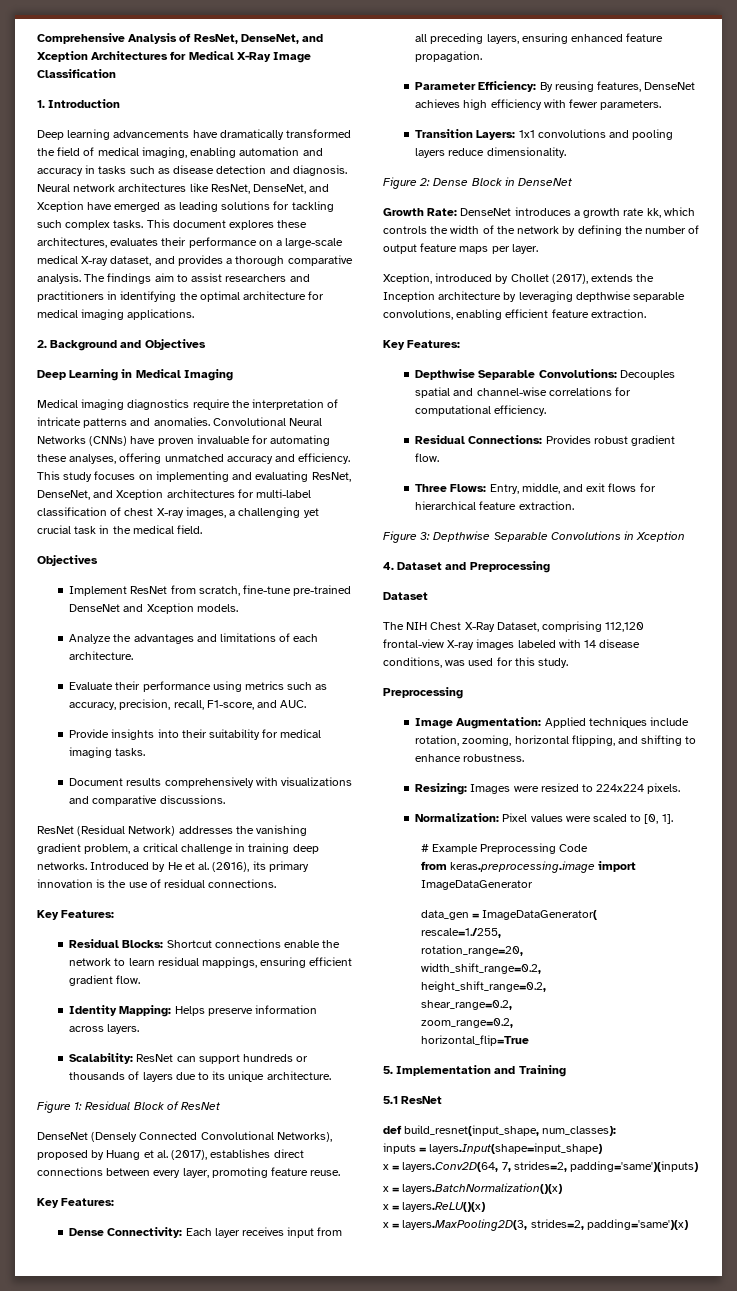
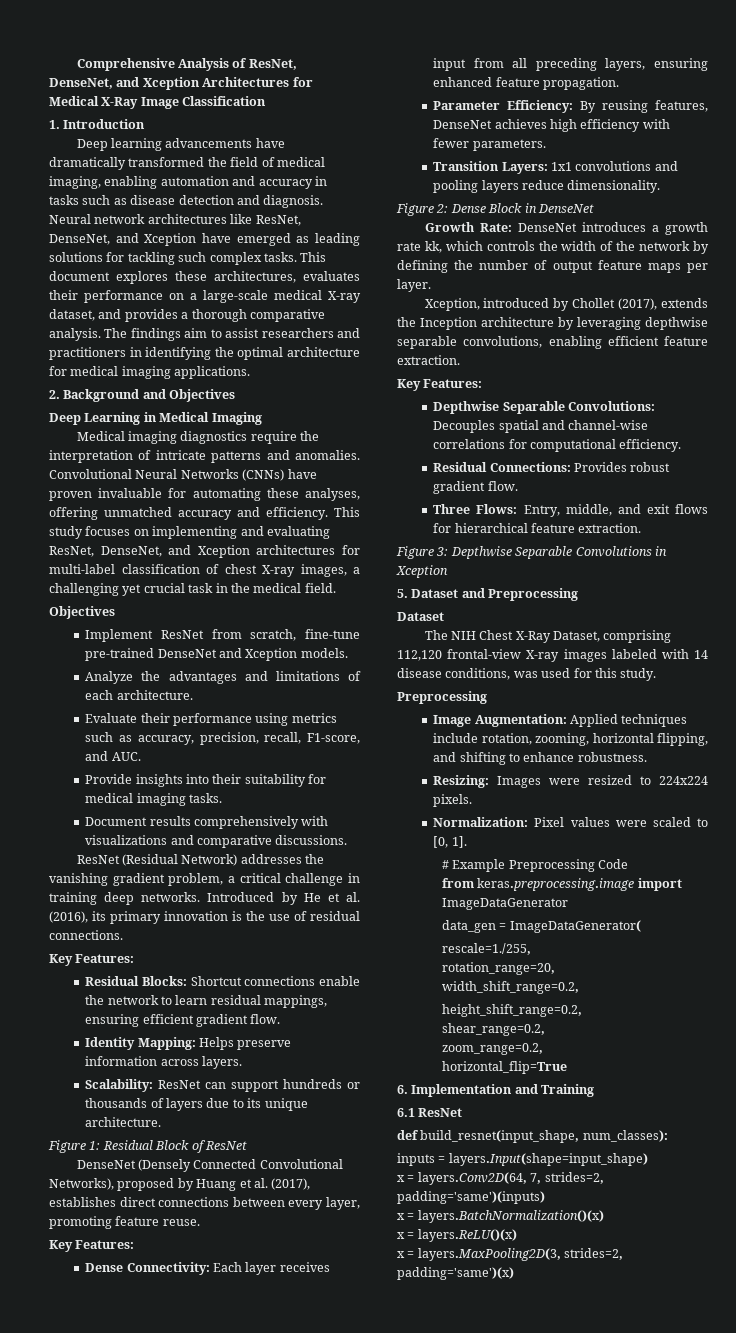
[383,562,394,570] 4. -> [397,589,408,598] 5.
[383,1066,393,1074] 5. -> [397,1085,408,1094] 6.
[383,1096,398,1104] 5.1 -> [397,1108,415,1117] 6.1

